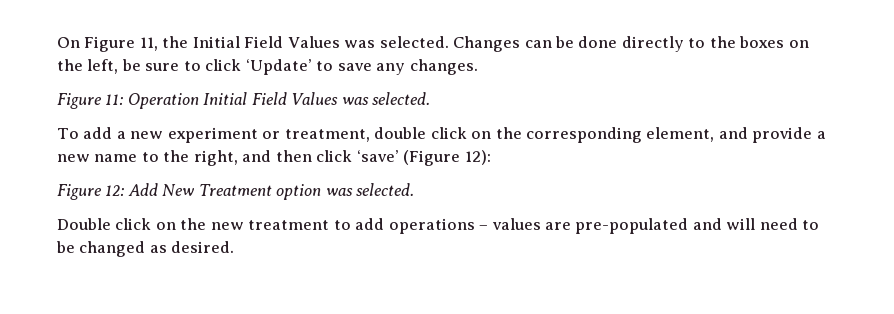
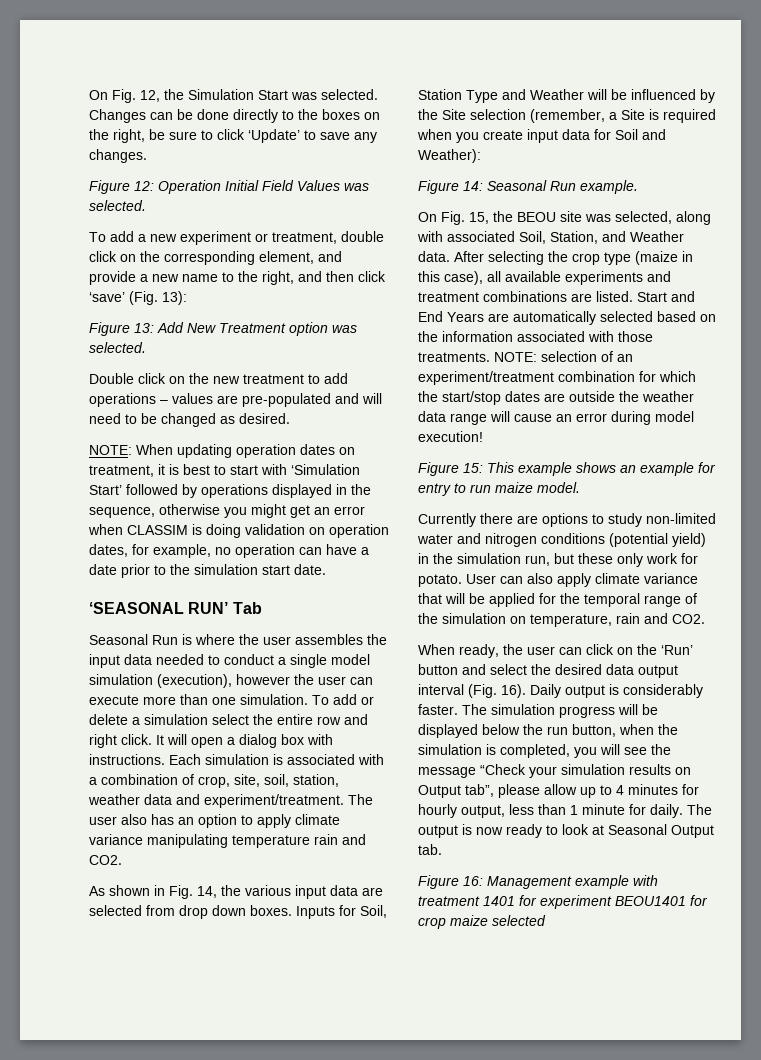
[57,36,340,52] On Figure 11, the Initial Field Values -> [89,89,288,103] On Fig. 12, the Simulation Start
[87,59,119,74] left, -> [113,129,145,143] right,
[105,94,124,105] 11: -> [134,181,154,191] 12:
[403,150,491,166] [57,184,125,200] (Figure 12): // Figure 12: -> [129,291,187,305] [89,322,154,336] (Fig. 13): // Figure 13:
(235, 247) none -> [89,444,355,458] [89,464,360,477] [89,484,371,498] [89,504,365,518] [88,524,389,538] [89,544,369,558] [89,564,326,578] [89,602,262,614] [89,634,387,645] [89,654,370,668] [89,674,373,688] [89,694,374,705] [89,714,368,725] [89,734,333,748] [89,754,384,765] [89,774,339,788] [88,794,373,808] [89,814,340,828] [89,834,366,848] [89,855,122,865] [89,885,383,899] [89,905,387,919] [418,89,715,103] [418,109,716,123] [417,129,666,143] [418,149,481,163] [418,180,638,194] [418,211,711,225] [417,231,684,244] [418,251,693,265] [418,271,671,285] [418,291,695,302] [418,311,716,325] [418,331,653,342] [418,351,633,362] [418,371,696,385] [418,391,694,405] [418,411,694,425] [418,431,483,442] [418,462,716,476] [418,482,580,496] [418,513,716,527] [417,533,706,547] [418,553,698,567] [418,573,698,587] [418,593,697,607] [418,613,705,627] [418,644,693,658] [418,664,678,678] [418,684,703,698] [418,704,658,718] [418,724,678,738] [418,744,671,758] [418,764,691,778] [418,784,699,798] [418,804,712,818] [418,824,714,838] [418,844,442,855] [418,875,658,889] [418,895,708,909] [418,915,546,929] // NOTE: When updating operation dates on treatment, it is best to start with ‘Simulation Start’ followed by operations displayed in the sequence, otherwise you might get an error when CLASSIM is doing validation on operation dates, for example, no operation can have a date prior to the simulation start date. // ‘SEASONAL RUN’ Tab // Seasonal Run is where the user assembles the input data needed to conduct a single model simulation (execution), however the user can execute more than one simulation. To add or delete a simulation select the entire row and right click. It will open a dialog box with instructions. Each simulation is associated with a combination of crop, site, soil, station, weather data and experiment/treatment. The user also has an option to apply climate variance manipulating temperature rain and CO2. // As shown in Fig. 14, the various input data are selected from drop down boxes. Inputs for Soil, Station Type and Weather will be influenced by the Site selection (remember, a Site is required when you create input data for Soil and Weather): // Figure 14: Seasonal Run example. // On Fig. 15, the BEOU site was selected, along with associated Soil, Station, and Weather data. After selecting the crop type (maize in this case), all available experiments and treatment combinations are listed. Start and End Years are automatically selected based on the information associated with those treatments. NOTE: selection of an experiment/treatment combination for which the start/stop dates are outside the weather data range will cause an error during model execution! // Figure 15: This example shows an example for entry to run maize model. // Currently there are options to study non-limited water and nitrogen conditions (potential yield) in the simulation run, but these only work for potato. User can also apply climate variance that will be applied for the temporal range of the simulation on temperature, rain and CO2. // When ready, the user can click on the ‘Run’ button and select the desired data output interval (Fig. 16). Daily output is considerably faster. The simulation progress will be displayed below the run button, when the simulation is completed, you will see the message “Check your simulation results on Output tab”, please allow up to 4 minutes for hourly output, less than 1 minute for daily. The output is now ready to look at Seasonal Output tab. // Figure 16: Management example with treatment 1401 for experiment BEOU1401 for crop maize selected

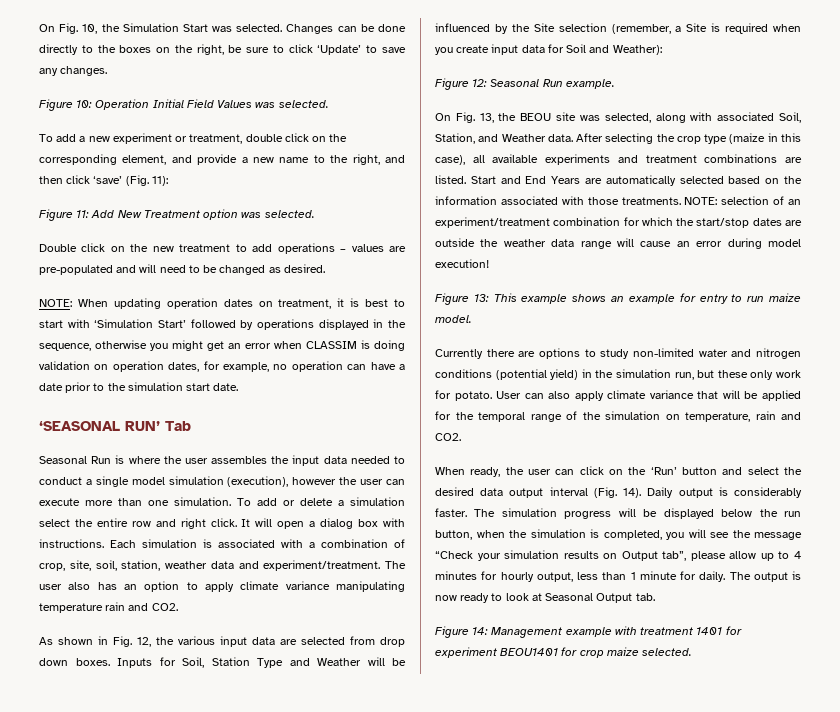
[89,89,160,103] On Fig. 12, -> [39,23,98,34] On Fig. 10,
[134,181,154,191] 12: -> [76,100,93,108] 10:
[162,291,187,305] [89,322,154,336] 13): // Figure 13: -> [151,176,168,186] [39,209,90,221] 11): // Figure 11:
[197,886,217,898] 14, -> [137,637,151,647] 12,
[463,181,483,191] 14: -> [472,79,488,87] 12:
[469,212,489,224] 15, -> [479,113,494,123] 13,
[463,463,483,473] 15: -> [473,294,489,302] 13:
[501,684,526,698] 16). -> [623,488,642,498] 14).
[463,876,483,886] 16: -> [472,627,489,635] 14:
[492,915,546,926] selected -> [642,648,693,656] selected.

